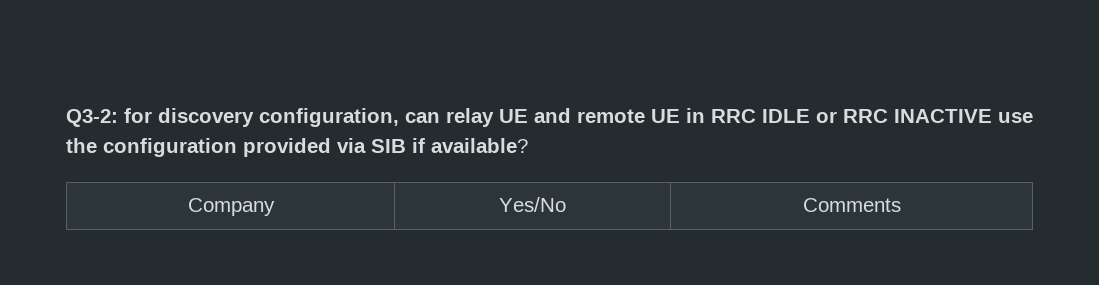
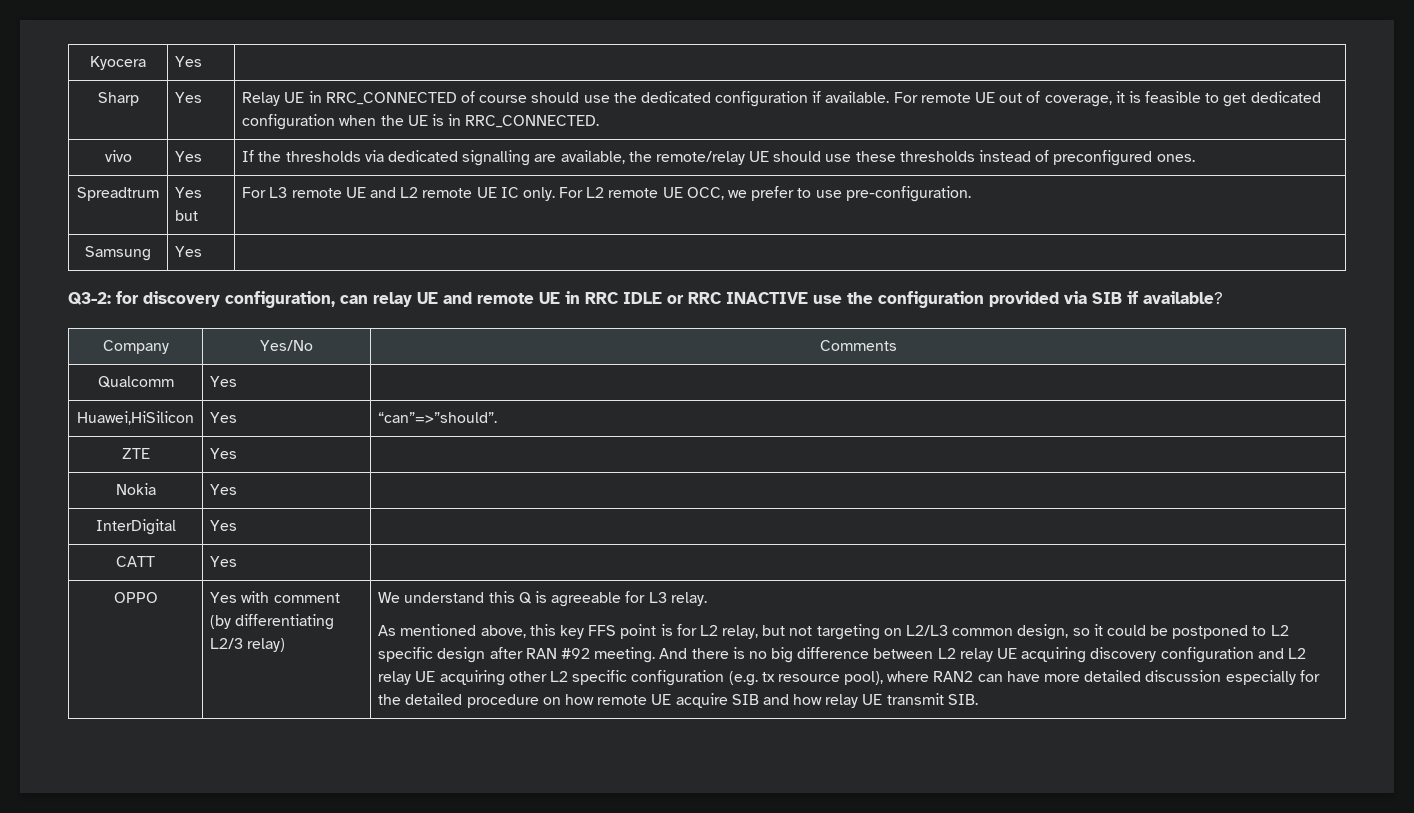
(66, 118) none -> [90,56,146,70] [175,56,203,67] [97,92,139,106] [175,92,203,103] [242,91,1321,107] [242,114,600,130] [104,150,132,162] [175,151,203,162] [242,150,1195,166] [77,187,159,201] [175,187,203,198] [175,210,199,221] [242,186,971,202] [85,246,151,261] [175,246,203,257] Kyocera | Yes | // Sharp | Yes | Relay UE in RRC_CONNECTED of course should use the dedicated configuration if available. For remote UE out of coverage, it is feasible to get dedicated configuration when the UE is in RRC_CONNECTED. // vivo | Yes | If the thresholds via dedicated signalling are available, the remote/relay UE should use these thresholds instead of preconfigured ones. // Spreadtrum | Yes but | For L3 remote UE and L2 remote UE IC only. For L2 remote UE OCC, we prefer to use pre-configuration. // Samsung | Yes | //
(901, 205) none -> [97,376,174,388] [210,376,238,387] [77,411,194,425] [210,412,238,423] [378,412,498,423] [121,448,150,459] [210,448,238,459] [115,483,156,495] [210,484,238,495] [95,519,176,535] [210,520,238,531] [116,556,155,567] [210,556,238,567] [113,592,158,603] [210,591,340,603] [210,614,335,630] [210,638,286,652] [378,591,707,607] [378,624,1289,640] [378,647,1306,663] [378,670,1320,686] [378,693,978,708] // Qualcomm | Yes | // Huawei,HiSilicon | Yes | “can”=>”should”. // ZTE | Yes | // Nokia | Yes | // InterDigital | Yes | // CATT | Yes | // OPPO | Yes with comment (by differentiating L2/3 relay) | We understand this Q is agreeable for L3 relay. // As mentioned above, this key FFS point is for L2 relay, but not targeting on L2/L3 common design, so it could be postponed to L2 specific design after RAN #92 meeting. And there is no big difference between L2 relay UE acquiring discovery configuration and L2 relay UE acquiring other L2 specific configuration (e.g. tx resource pool), where RAN2 can have more detailed discussion especially for the detailed procedure on how remote UE acquire SIB and how relay UE transmit SIB.

